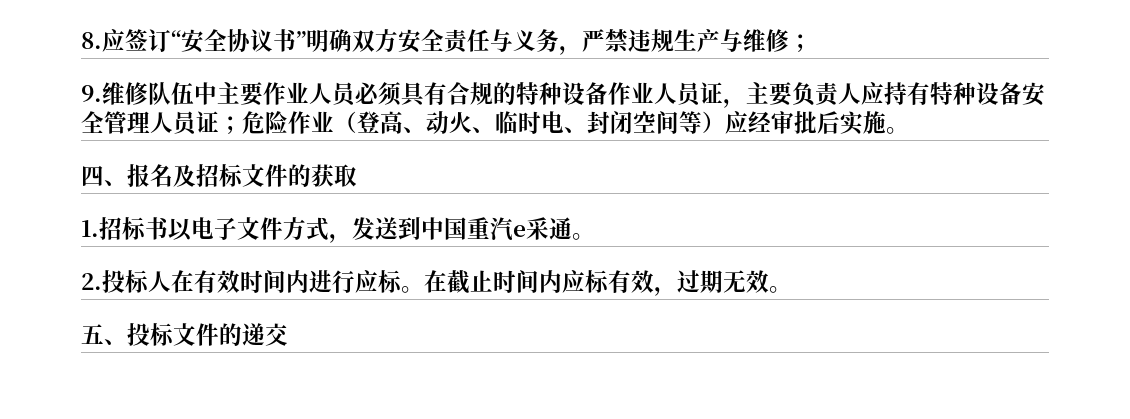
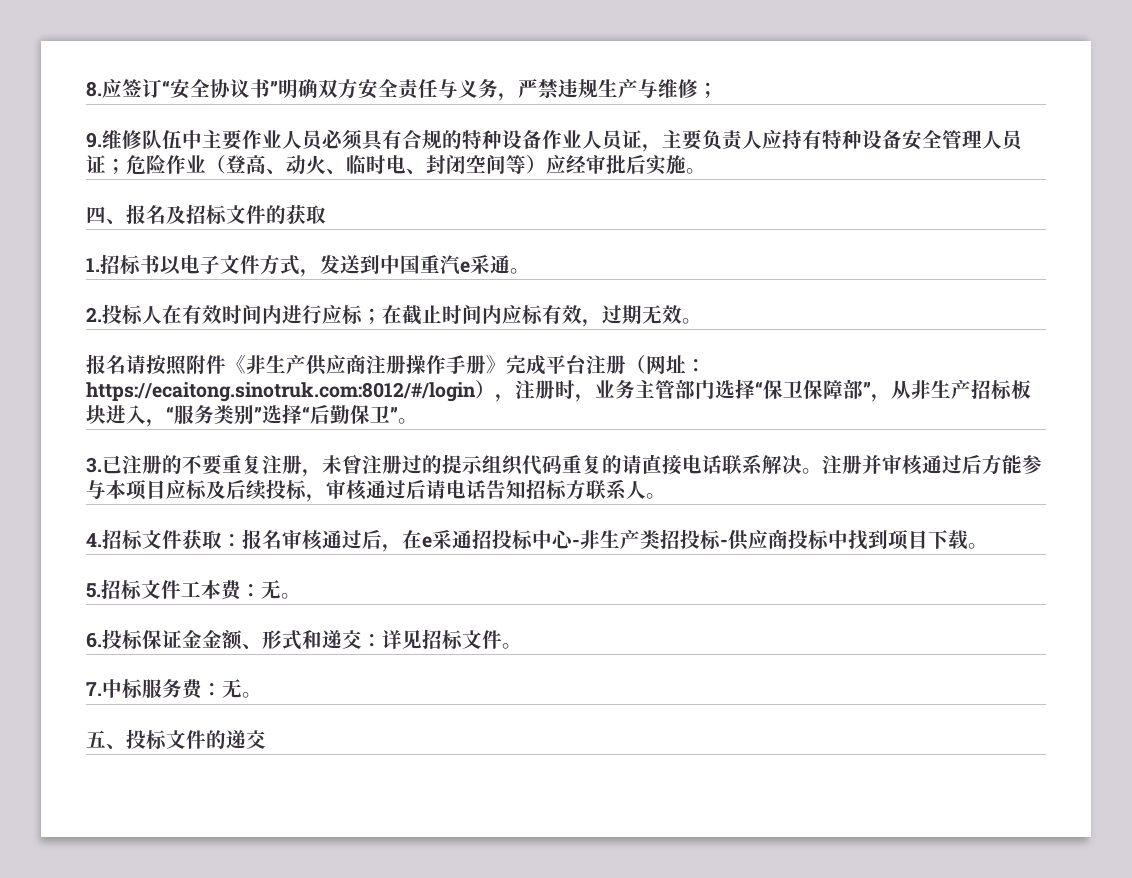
[401,286,424,293] 。 -> [362,308,382,324] ；
(792, 289) none -> [86,354,706,376] [86,379,1031,402] [86,404,418,427] [86,454,1042,477] [86,479,666,502] [86,529,988,552] [86,579,301,600] [86,629,522,650] [86,679,262,699] // 报名请按照附件《非生产供应商注册操作手册》完成平台注册（网址：https://ecaitong.sinotruk.com:8012/#/login），注册时，业务主管部门选择“保卫保障部”，从非生产招标板块进入，“服务类别”选择“后勤保卫”。 // 3.已注册的不要重复注册，未曾注册过的提示组织代码重复的请直接电话联系解决。注册并审核通过后方能参与本项目应标及后续投标，审核通过后请电话告知招标方联系人。 // 4.招标文件获取：报名审核通过后，在e采通招投标中心-非生产类招投标-供应商投标中找到项目下载。 // 5.招标文件工本费：无。 // 6.投标保证金金额、形式和递交：详见招标文件。 // 7.中标服务费：无。

